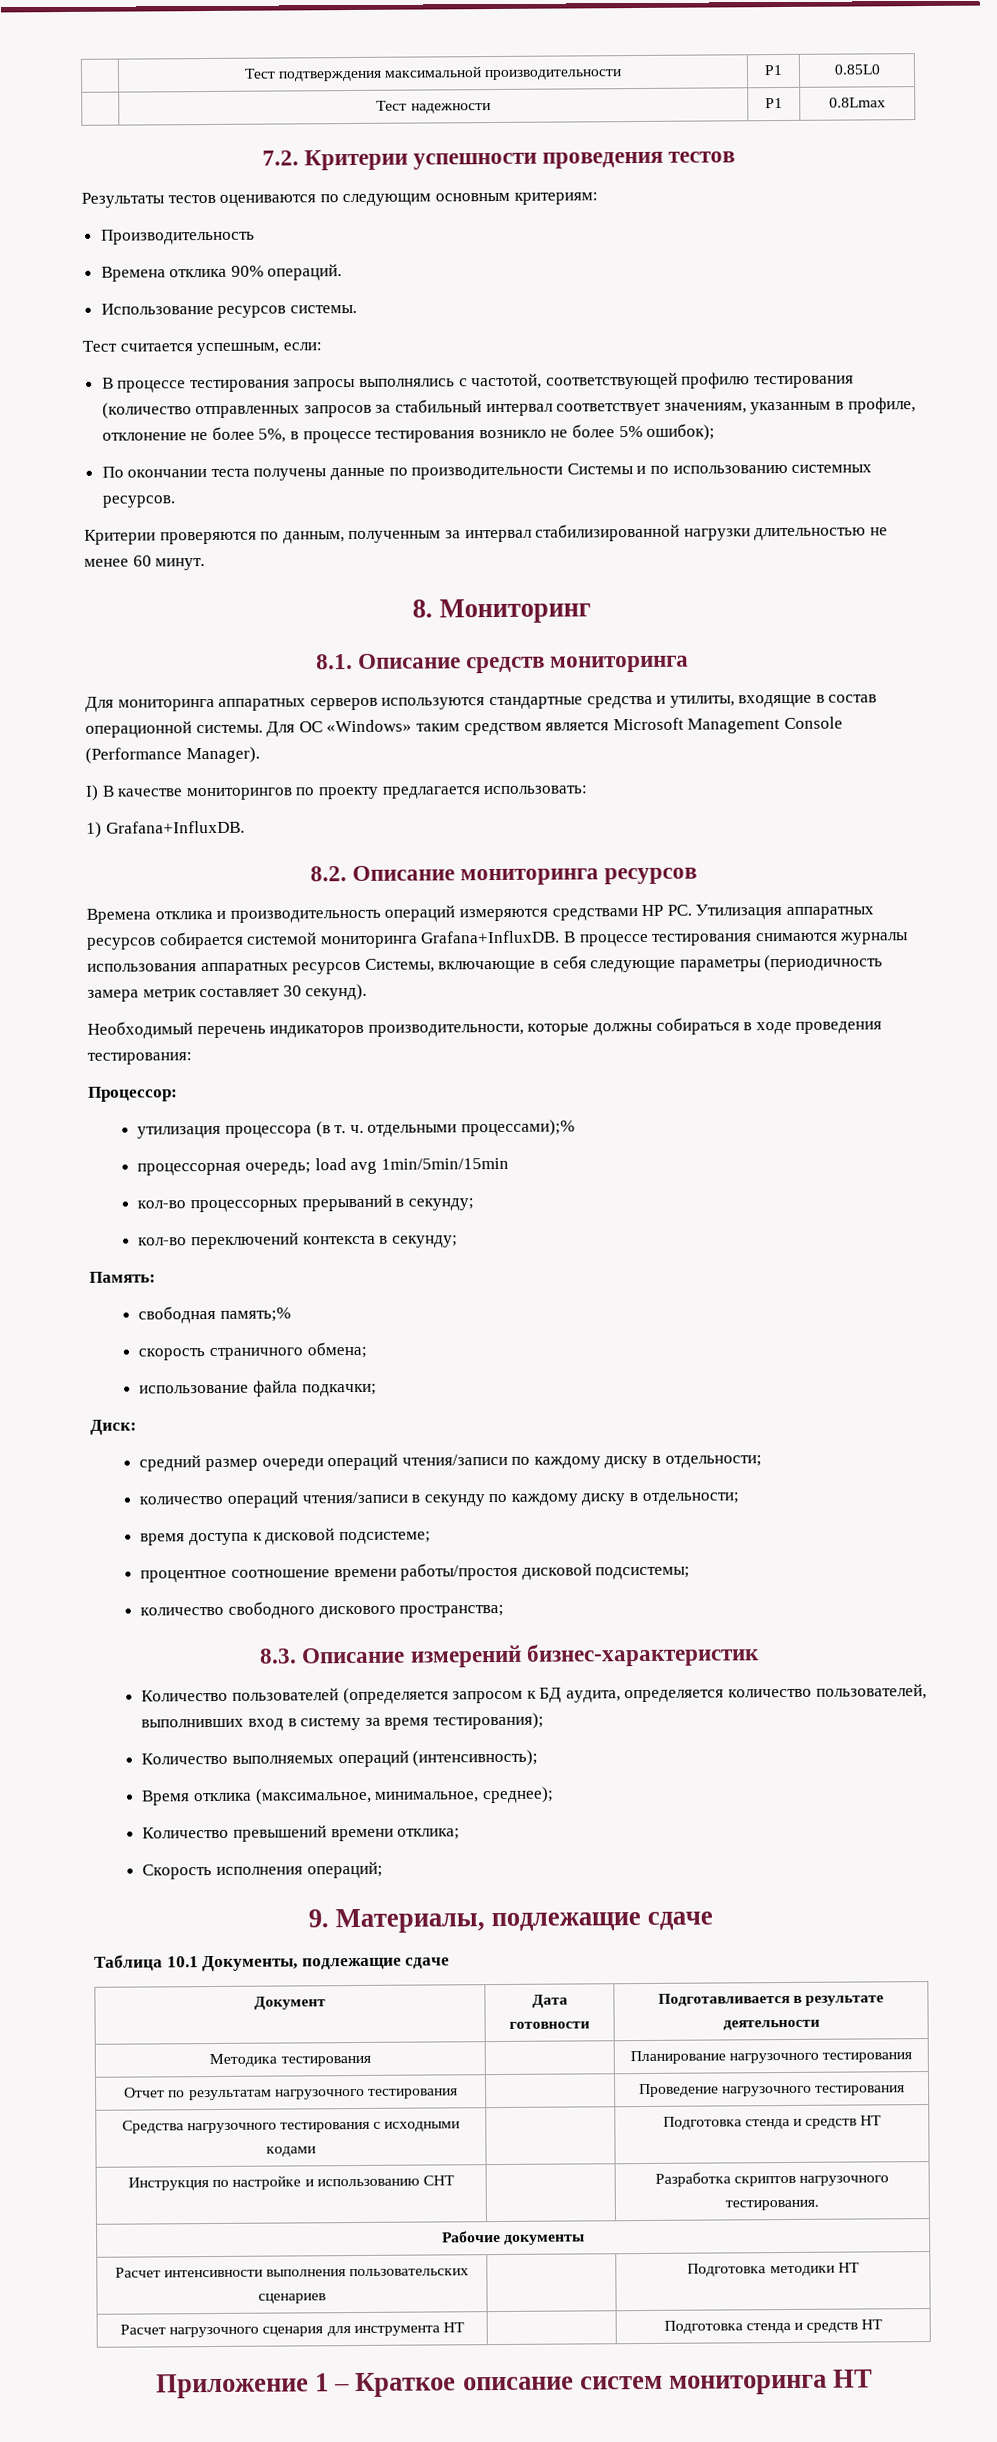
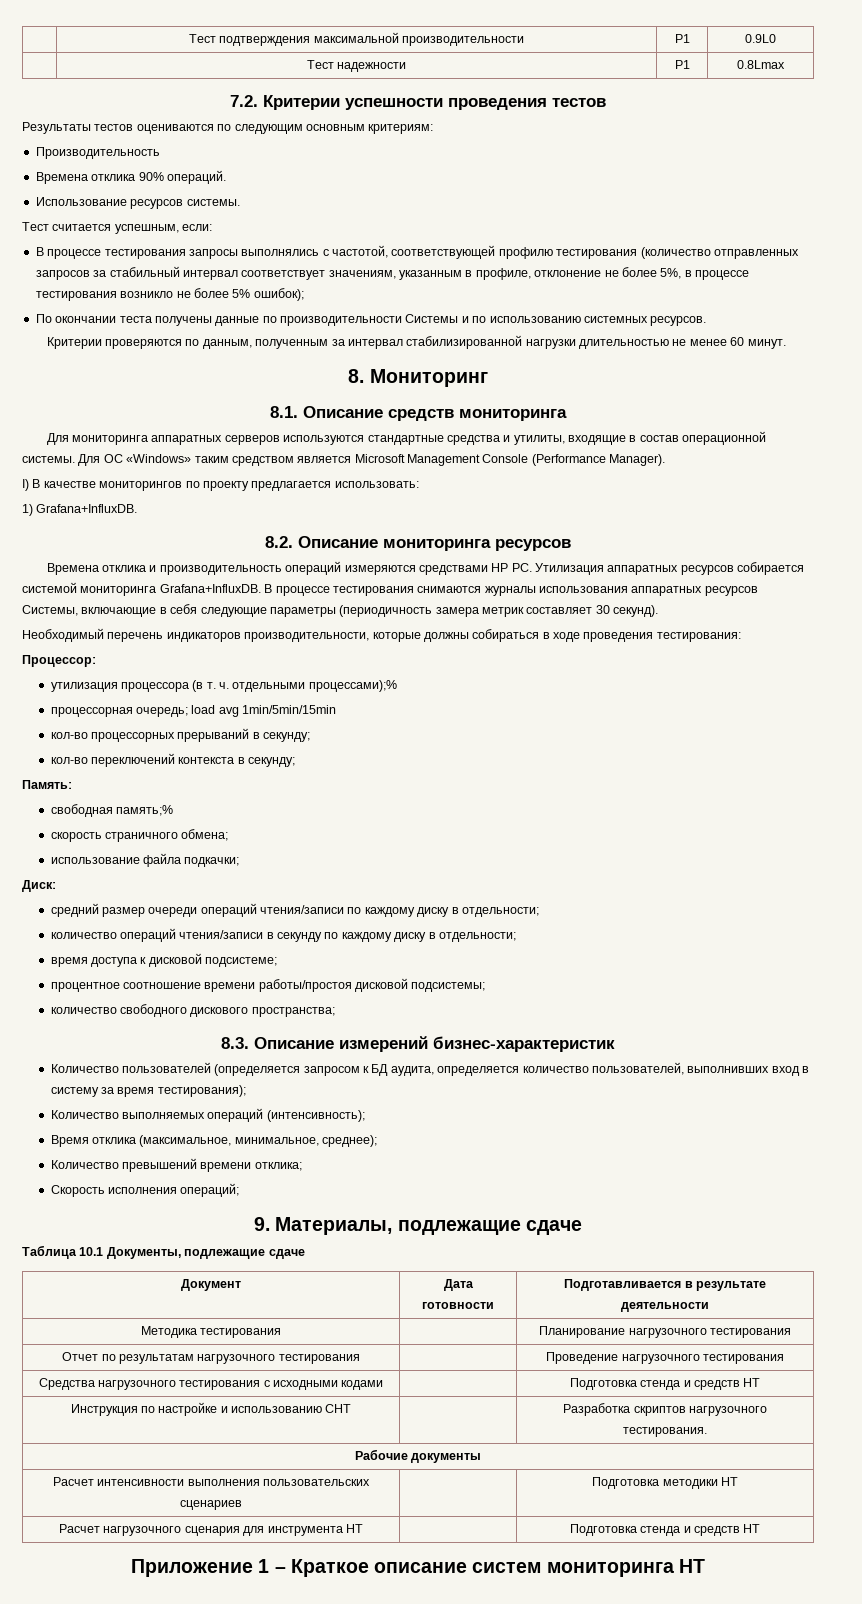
[833,64,881,75] 0.85L0 -> [745,34,776,43] 0.9L0

